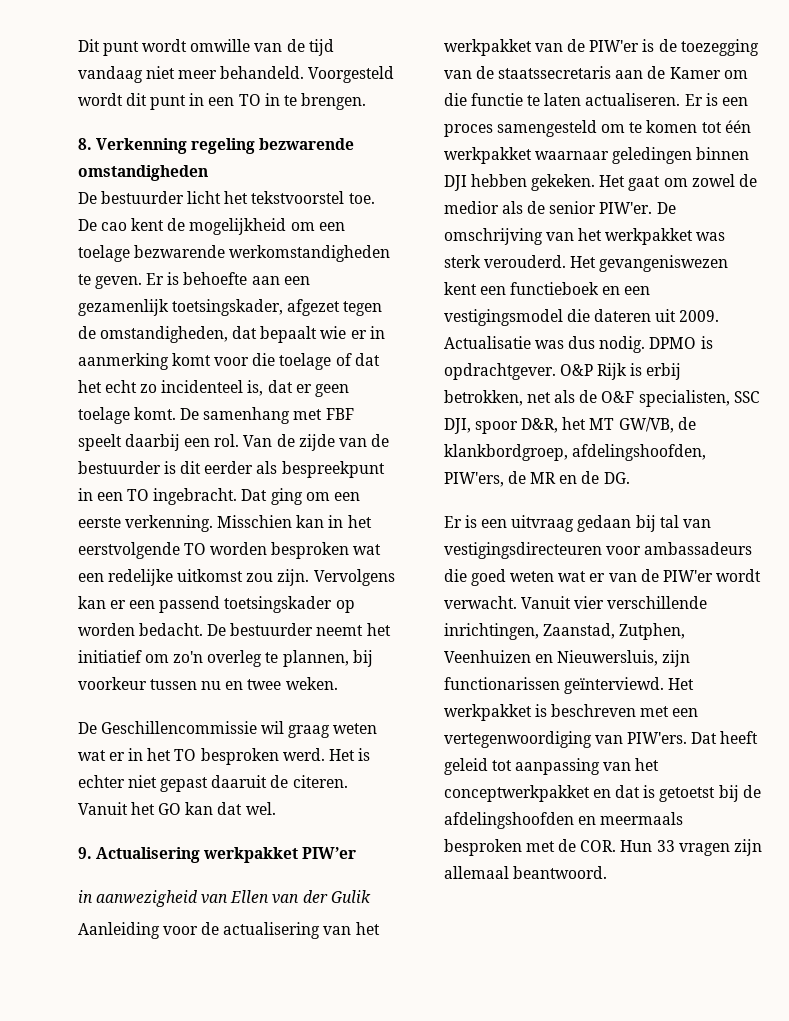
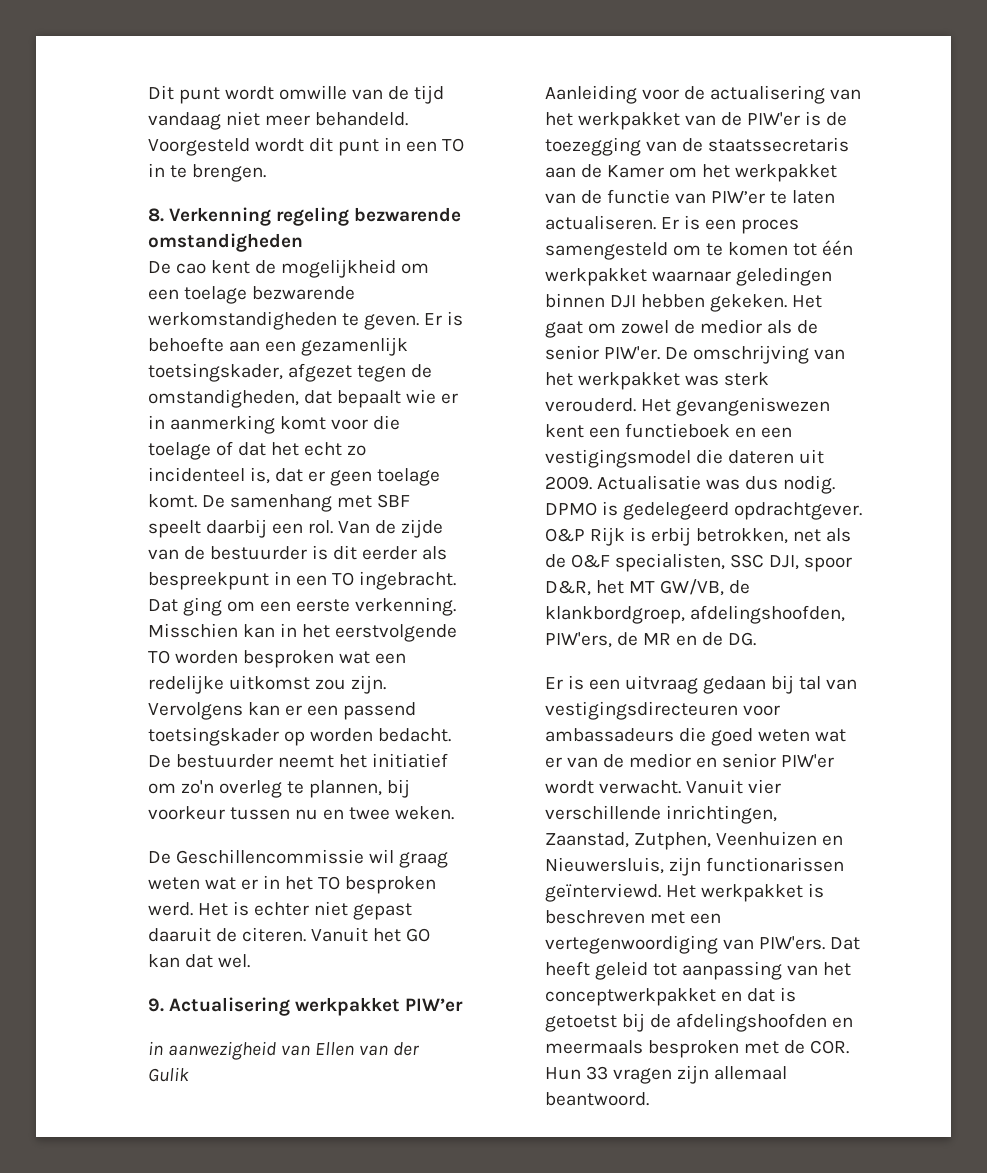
[100,191,375,204] [77,219,97,231] bestuurder licht het tekstvoorstel toe. De -> (171, 267) none
[325,408,354,420] FBF -> [377,494,411,508] SBF
[443,93,523,106] die functie -> [702,164,838,182] [544,189,766,204] het werkpakket van de functie van PIW’er
(713, 342) none -> [622,502,729,520] gedelegeerd
(659, 575) none -> [628,753,777,768] medior en senior

